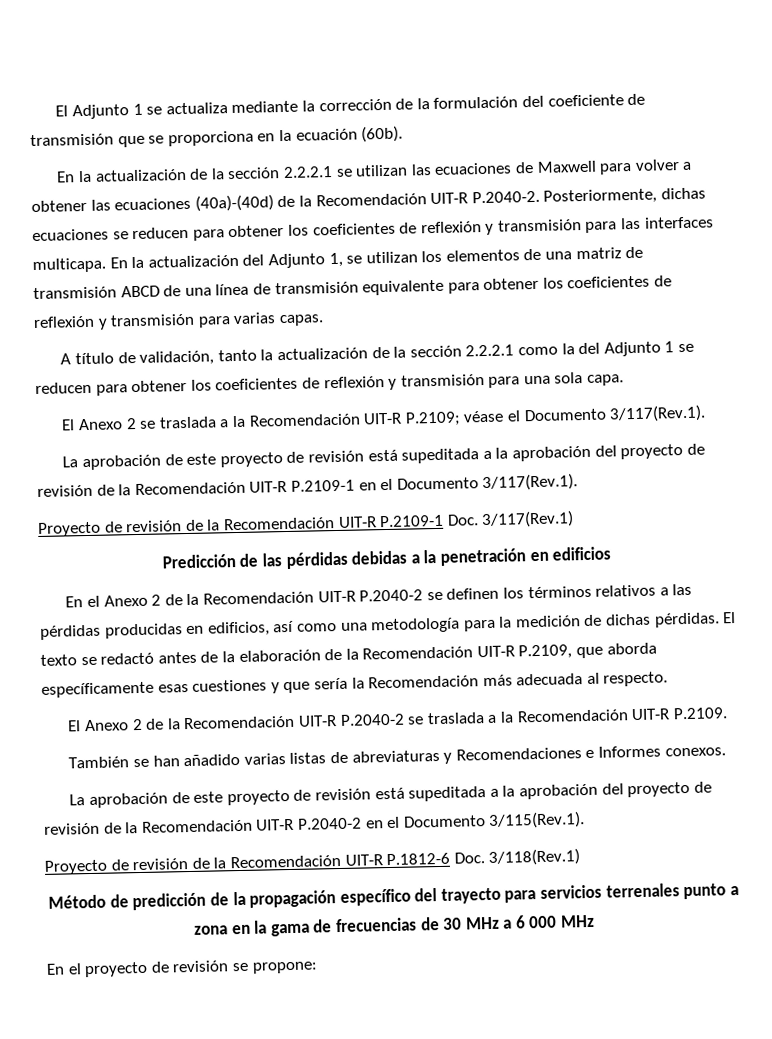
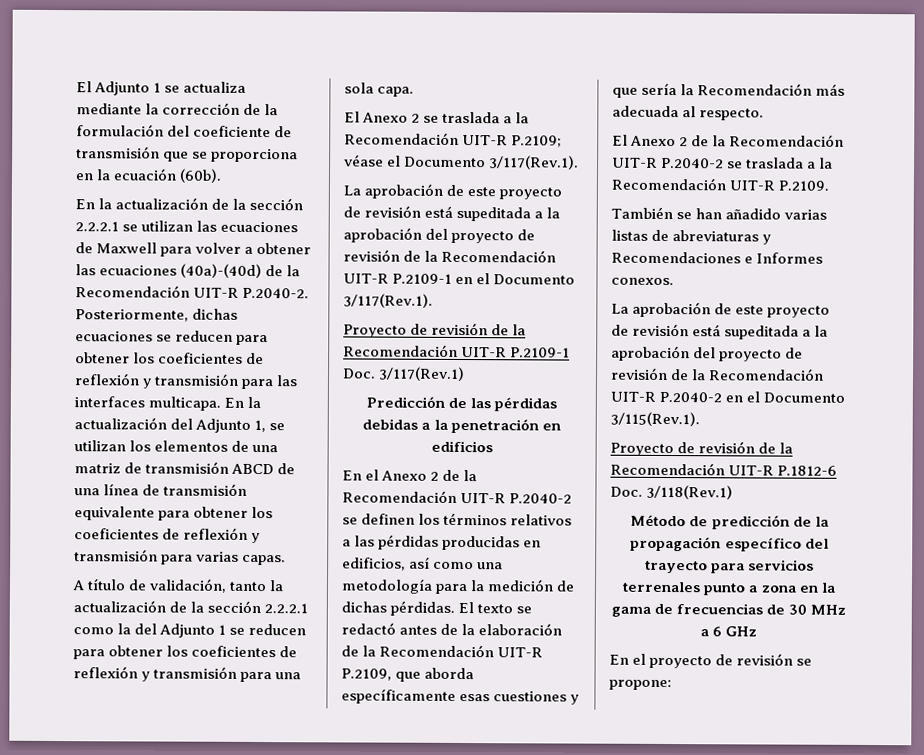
[528,914,596,929] 000 MHz -> [725,626,758,637] GHz

